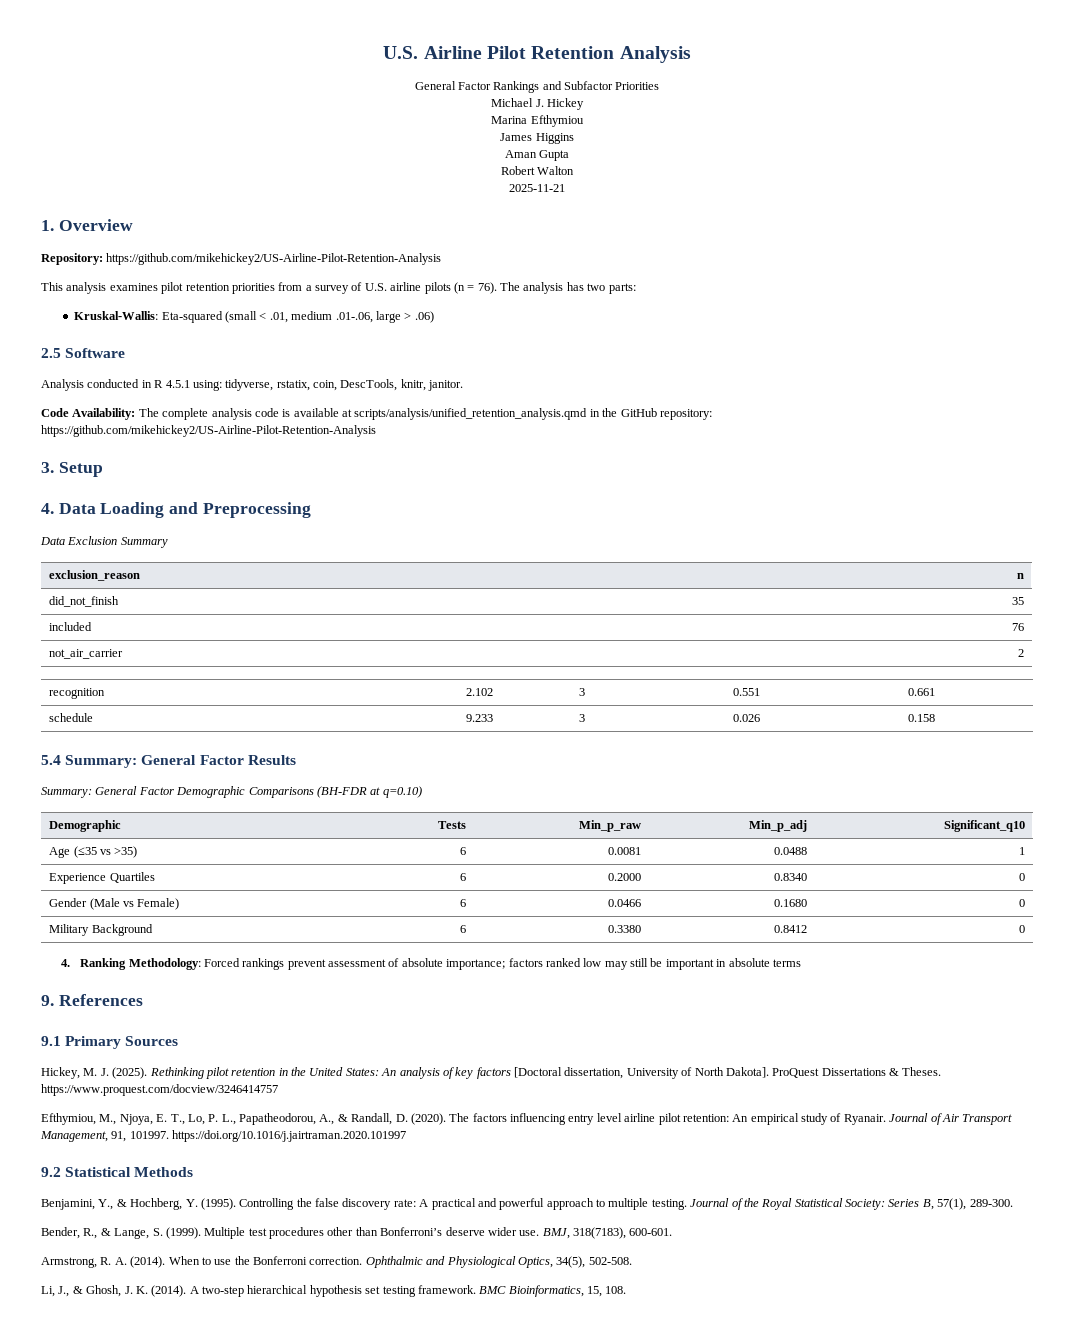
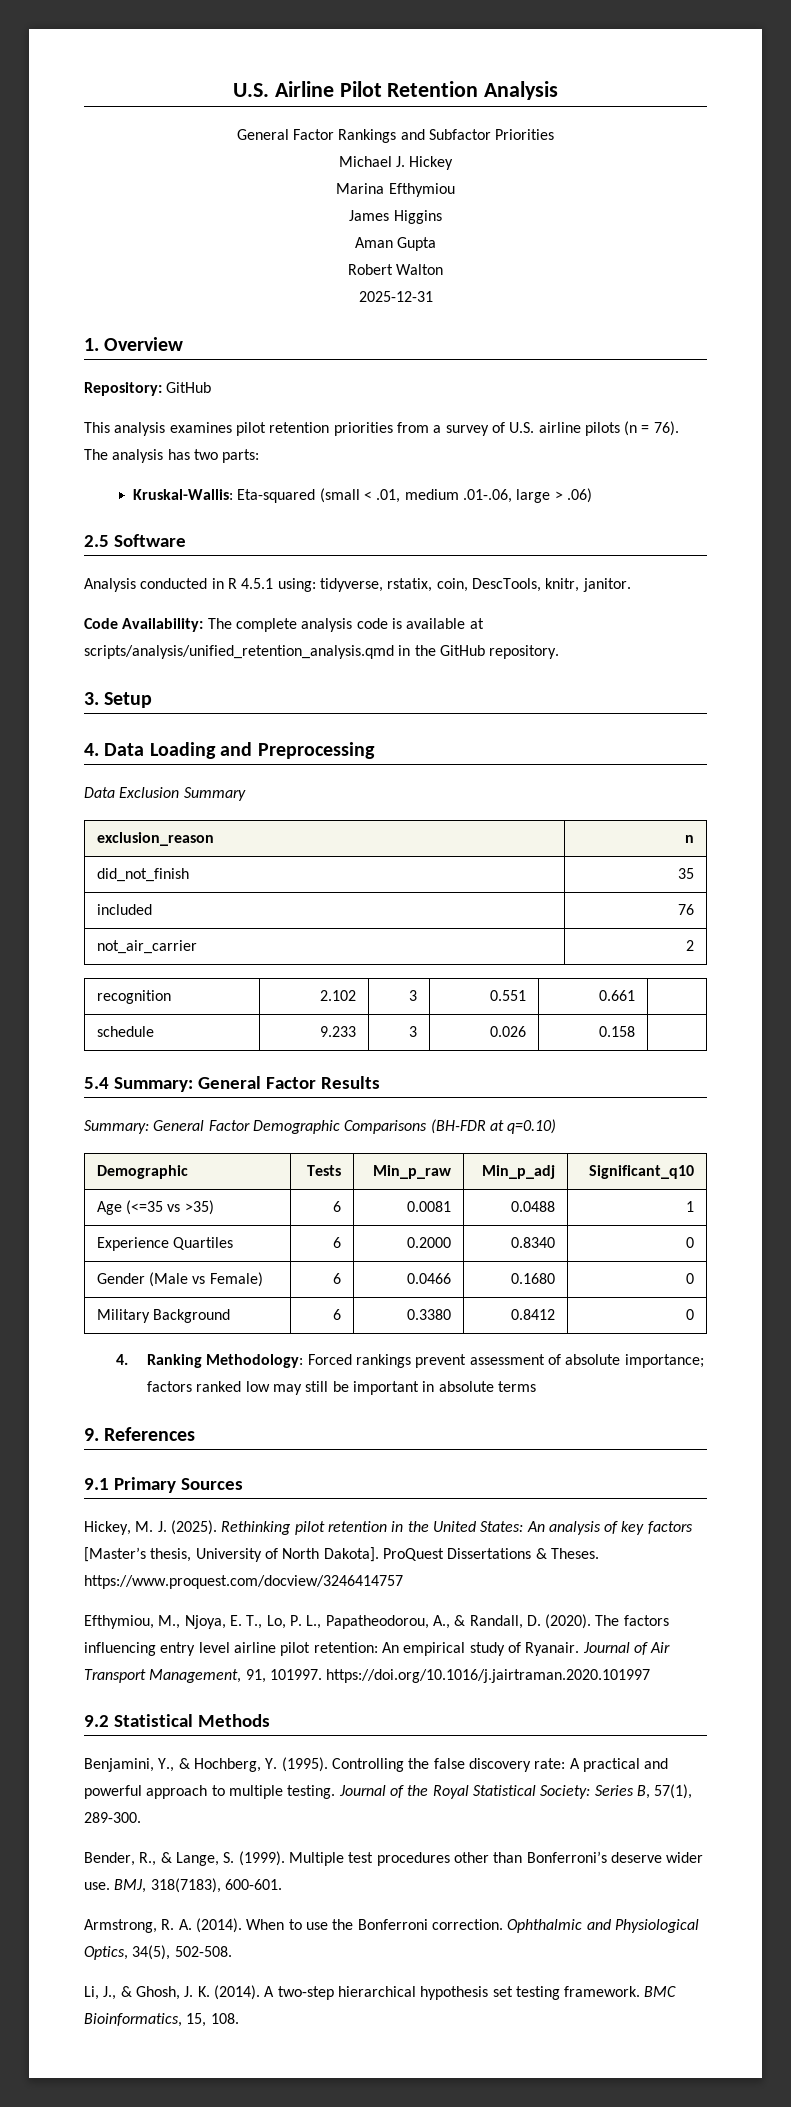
[509,184,565,192] 2025-11-21 -> [358,291,433,302] 2025-12-31
[106,253,442,265] https://github.com/mikehickey2/US-Airline-Pilot-Retention-Analysis -> [166,382,212,393] GitHub
[659,409,712,420] [41,425,376,437] repository: https://github.com/mikehickey2/US-Airline-Pilot-Retention-Analysis -> [489,645,560,659] repository.
[73,846,97,858] (≤35 -> [126,1200,164,1215] (<=35
[514,1067,624,1079] [Doctoral dissertation, -> [84,1547,192,1562] [Master’s thesis,

